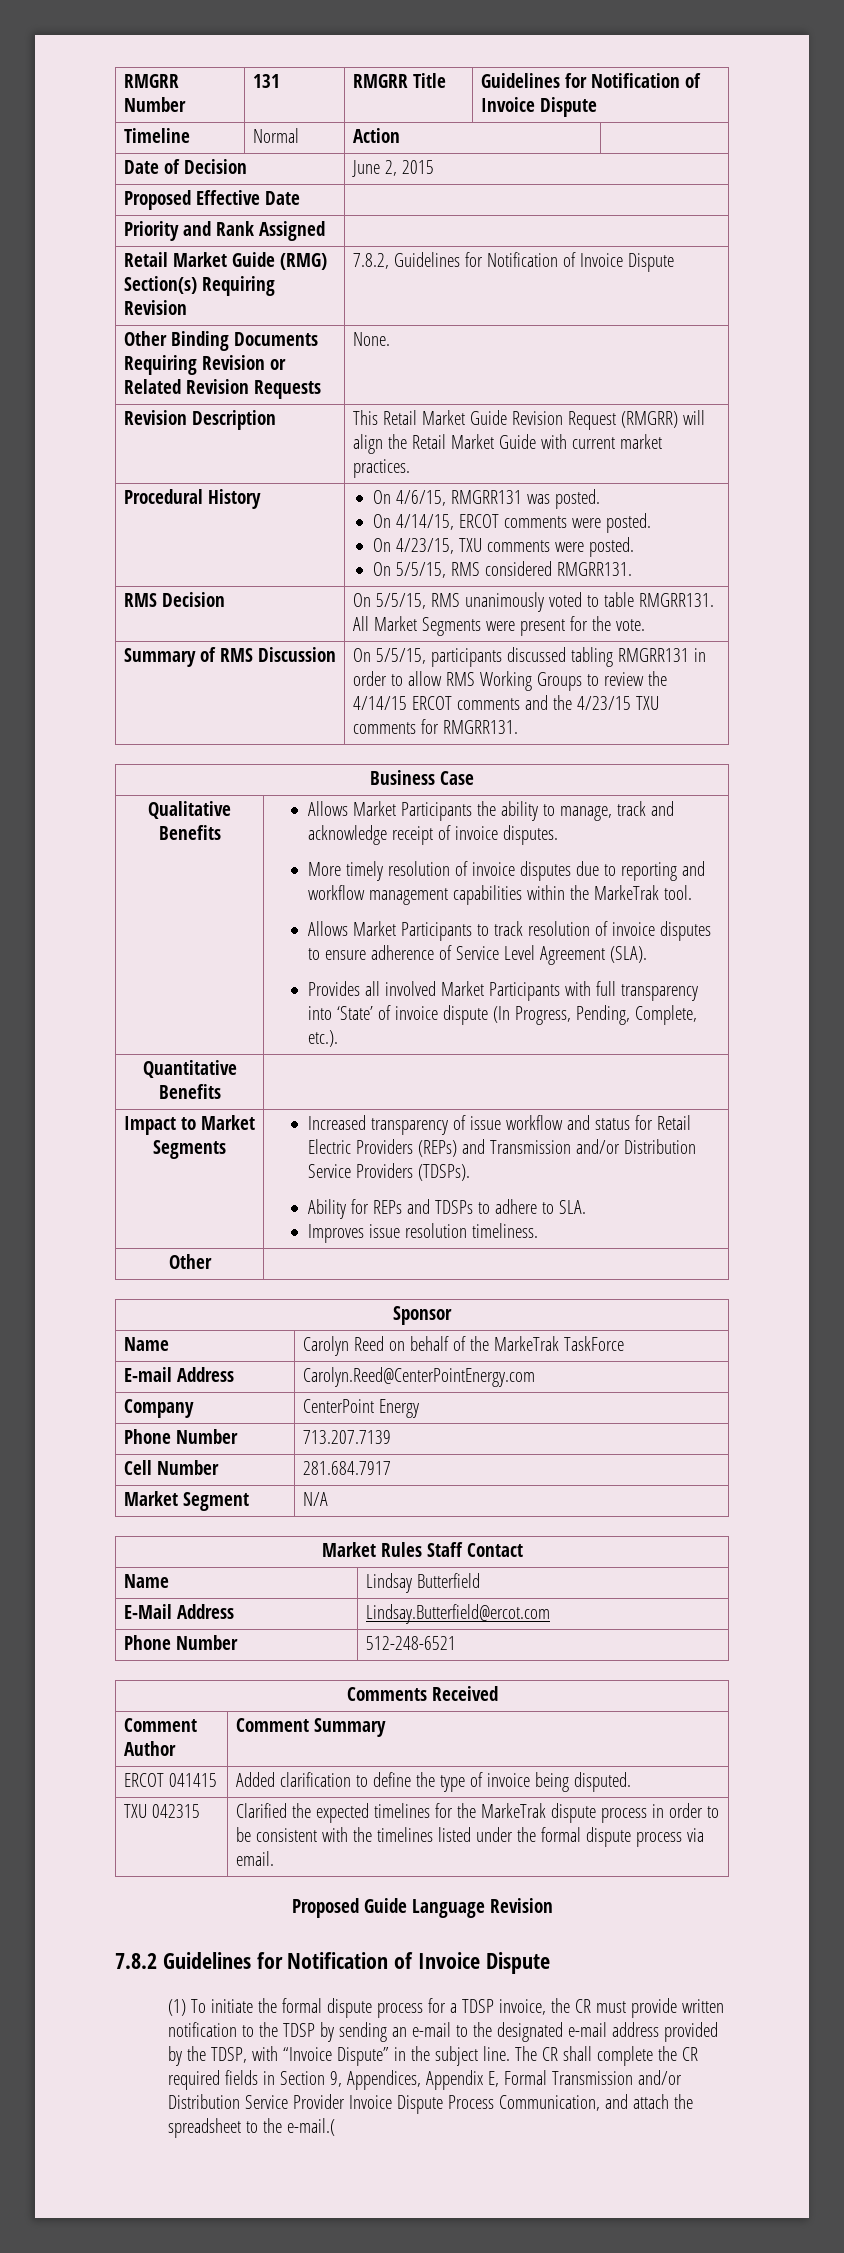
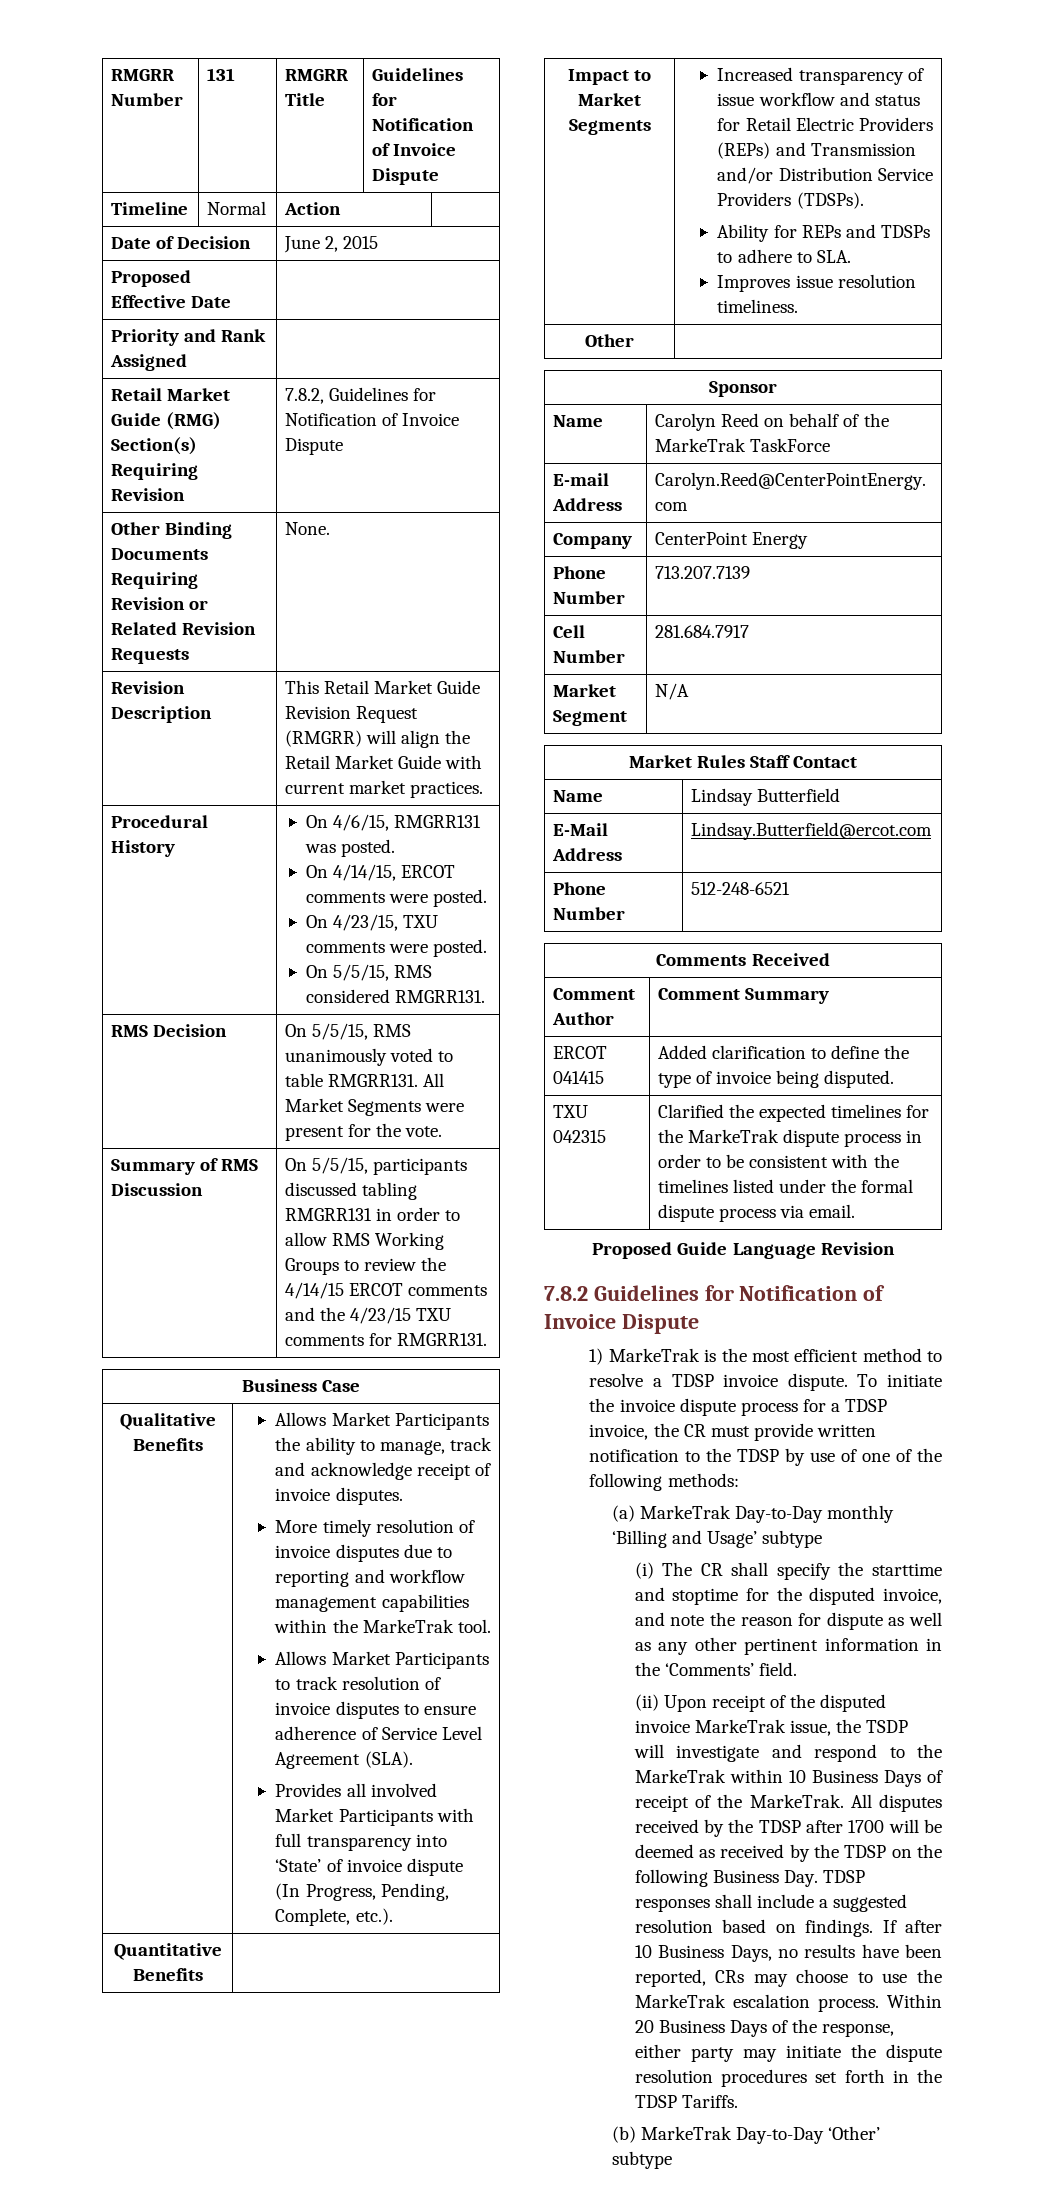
[168,1999,187,2016] (1) -> [589,1348,942,1365] [589,1373,848,1391] 1) MarkeTrak is the most efficient method to resolve a TDSP invoice dispute.
[282,1998,323,2013] formal -> [619,1399,675,1412] invoice
[339,2022,719,2042] [168,2046,699,2066] [168,2070,683,2090] [168,2094,694,2114] [168,2118,336,2138] sending an e-mail to the designated e-mail address provided by the TDSP, with “Invoice Dispute” in the subject line. The CR shall complete the CR required fields in Section 9, Appendices, Appendix E, Formal Transmission and/or Distribution Service Provider Invoice Dispute Process Communication, and attach the spreadsheet to the e-mail.( -> [810,1448,943,1462] [589,1473,739,1491] [612,1505,895,1523] [612,1530,823,1548] [634,1562,942,1580] [634,1587,942,1605] [634,1612,942,1630] [634,1637,942,1655] [634,1662,798,1676] [634,1694,887,1712] [634,1719,909,1736] [633,1744,942,1762] [634,1769,943,1787] [634,1794,943,1812] [634,1819,942,1837] [634,1844,942,1862] [634,1869,866,1887] [634,1894,908,1912] [634,1919,942,1937] [634,1944,942,1962] [634,1969,942,1987] [634,1994,942,2012] [634,2019,895,2037] [634,2044,942,2062] [634,2069,943,2087] [634,2095,738,2108] [612,2126,881,2144] [612,2151,673,2169] use of one of the following methods: // (a) MarkeTrak Day-to-Day monthly ‘Billing and Usage’ subtype // (i) The CR shall specify the starttime and stoptime for the disputed invoice, and note the reason for dispute as well as any other pertinent information in the ‘Comments’ field. // (ii) Upon receipt of the disputed invoice MarkeTrak issue, the TSDP will investigate and respond to the MarkeTrak within 10 Business Days of receipt of the MarkeTrak. All disputes received by the TDSP after 1700 will be deemed as received by the TDSP on the following Business Day. TDSP responses shall include a suggested resolution based on findings. If after 10 Business Days, no results have been reported, CRs may choose to use the MarkeTrak escalation process. Within 20 Business Days of the response, either party may initiate the dispute resolution procedures set forth in the TDSP Tariffs. // (b) MarkeTrak Day-to-Day ‘Other’ subtype

